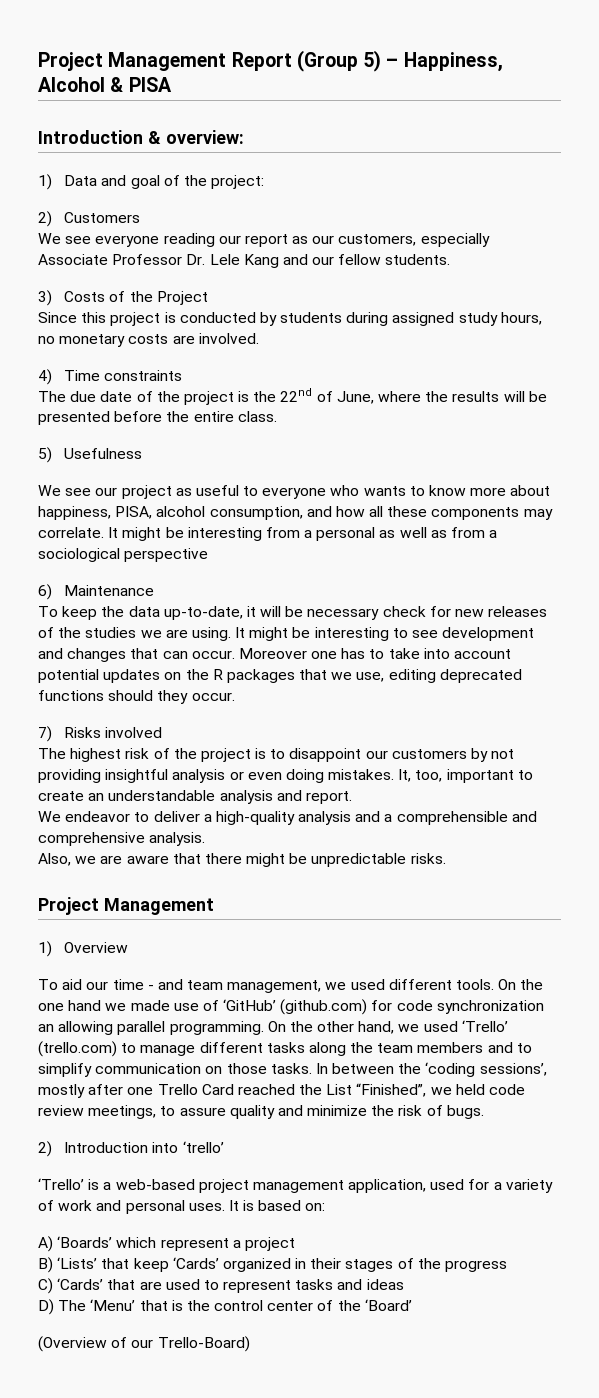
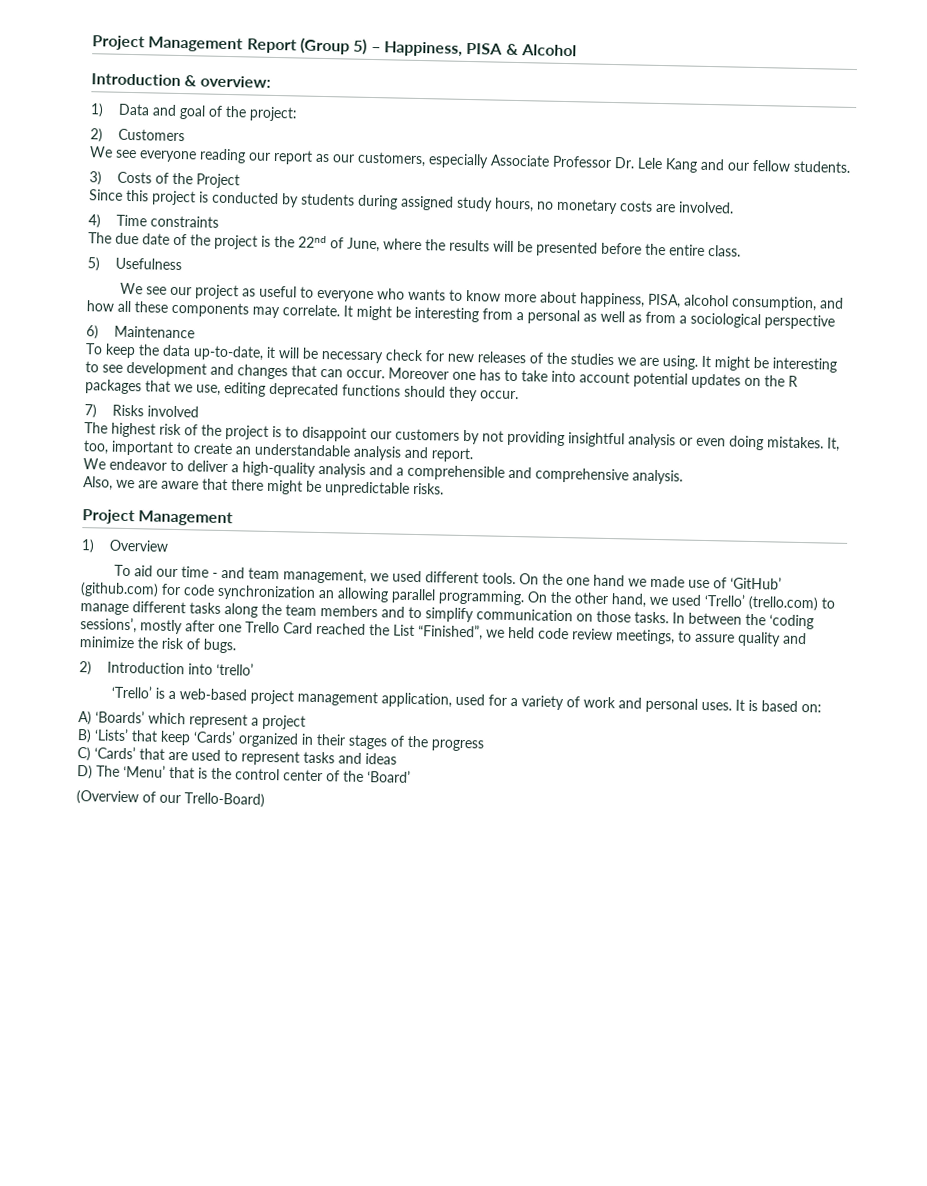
(503, 62) none -> [466,42,519,56] PISA &
[110,77,172,92] & PISA -> (577, 50) none

